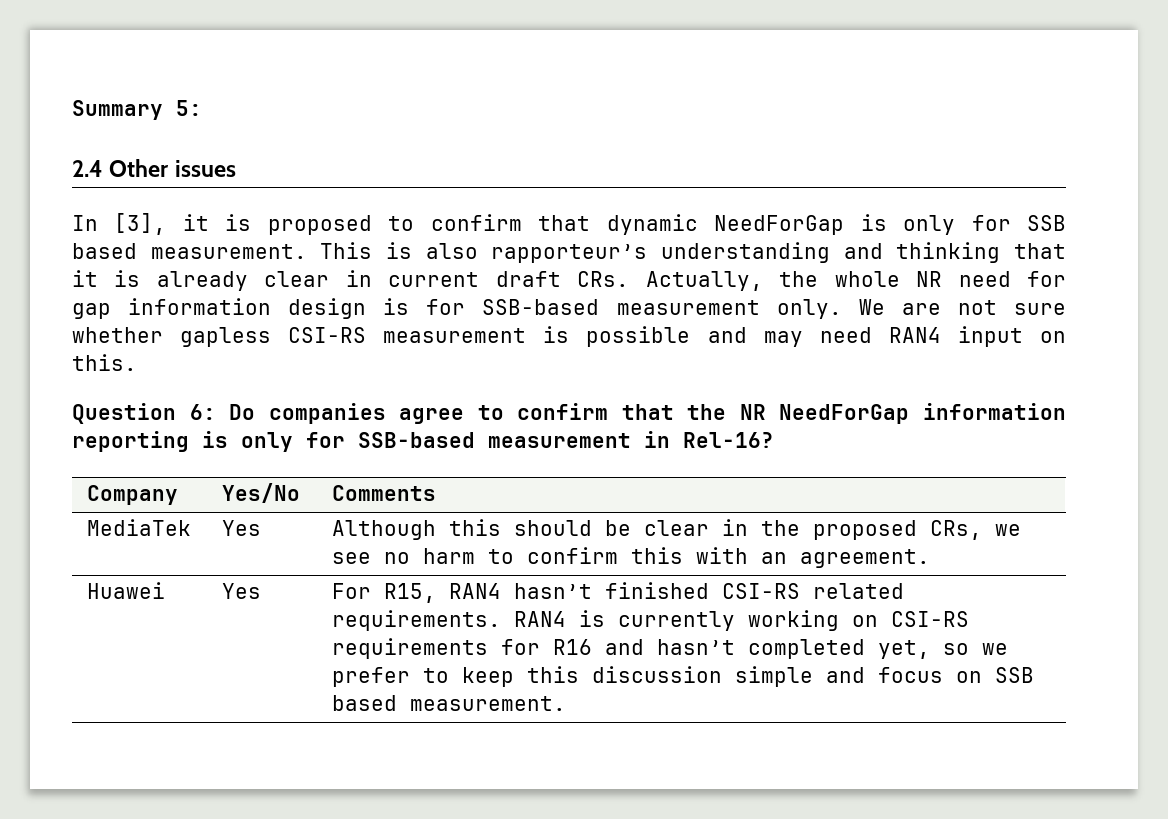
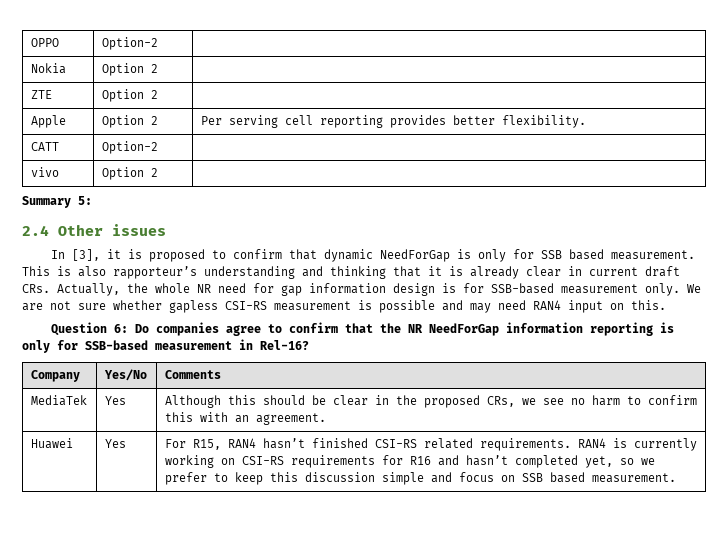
(72, 110) none -> [30,38,59,47] [101,37,158,50] [30,63,66,74] [101,63,158,76] [30,90,52,99] [101,89,158,102] [30,115,66,128] [101,115,158,128] [200,115,586,128] [30,142,59,151] [101,141,158,154] [30,167,59,177] [101,167,158,180] OPPO | Option-2 | // Nokia | Option 2 | // ZTE | Option 2 | // Apple | Option 2 | Per serving cell reporting provides better flexibility. // CATT | Option-2 | // vivo | Option 2 | //

